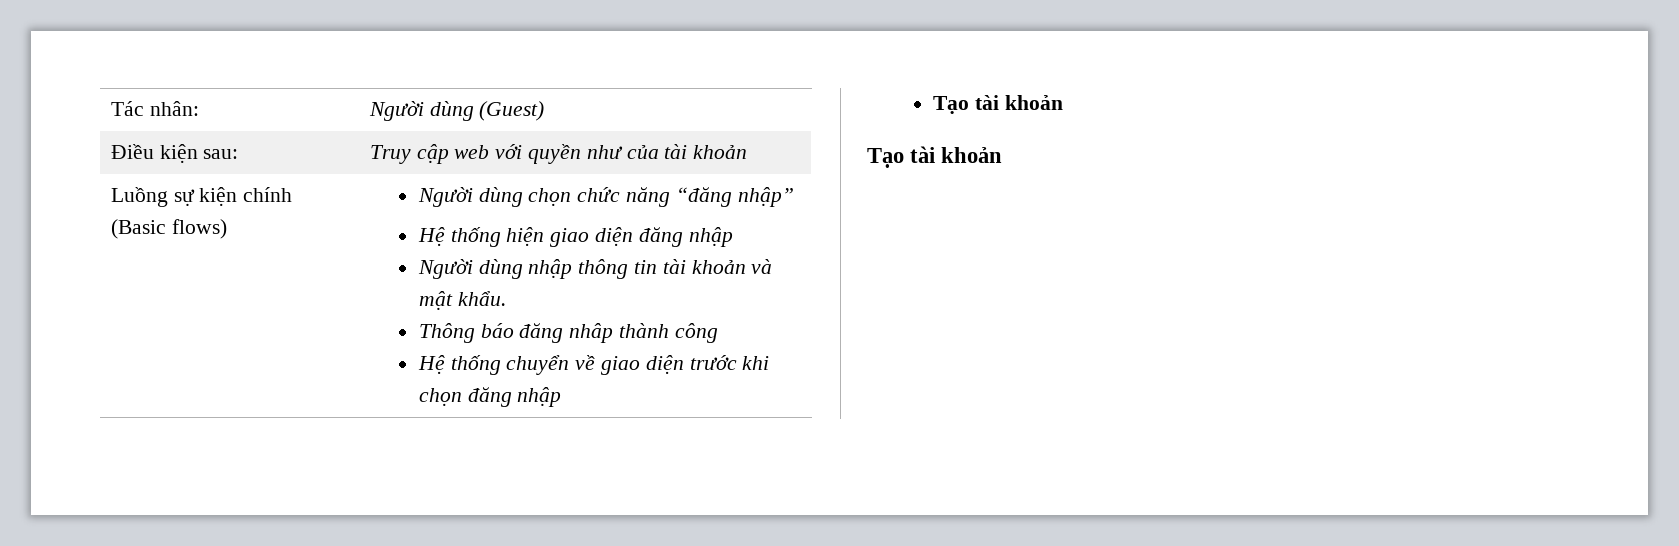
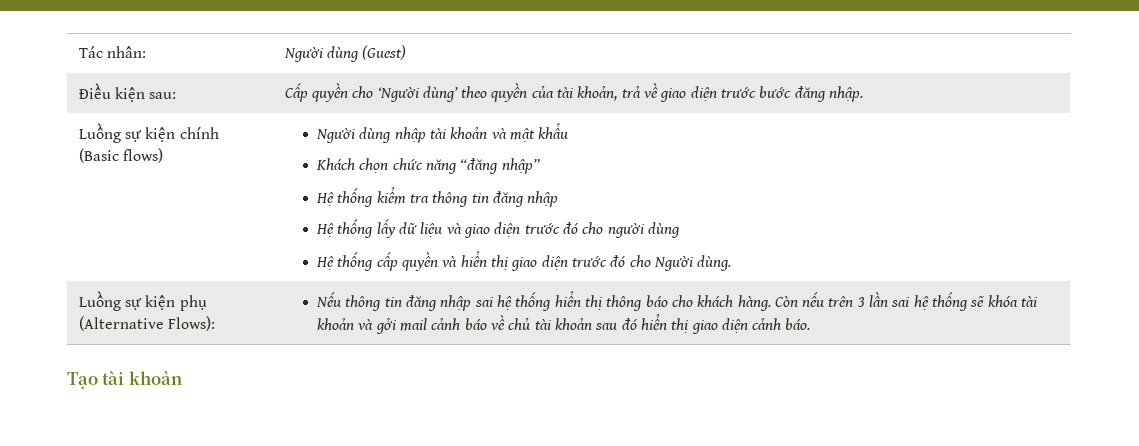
[369,144,748,164] Truy cập web với quyền như của tài khoản -> [284,83,863,102] Cấp quyền cho ‘Người dùng’ theo quyền của tài khoản, trả về giao diện trước bước đăng nhập.
(523, 197) none -> [394,123,569,143] [316,158,356,170] nhập tài khoản và mật khẩu // Khách
[506,227,733,247] [417,259,773,279] [418,291,506,310] [418,323,718,343] [417,355,770,375] [418,387,562,407] [933,95,1063,114] [867,146,1003,168] hiện giao diện đăng nhập // Người dùng nhập thông tin tài khoản và mật khẩu. // Thông báo đăng nhâp thành công // Hệ thống chuyển về giao diện trước khi chọn đăng nhập // Tạo tài khoản // Tạo tài khoản -> [376,187,559,207] [316,219,680,238] [316,251,732,271] [78,291,207,311] [78,316,215,331] [316,291,1038,311] [317,314,811,334] [67,370,182,389] kiểm tra thông tin đăng nhập // Hệ thống lấy dữ liệu và giao diện trước đó cho người dùng // Hệ thống cấp quyền và hiển thị giao diện trước đó cho Người dùng. // Luồng sự kiện phụ (Alternative Flows): | Nếu thông tin đăng nhập sai hệ thống hiển thị thông báo cho khách hàng. Còn nếu trên 3 lần sai hệ thống sẽ khóa tài khoản và gởi mail cảnh báo về chủ tài khoản sau đó hiển thị giao diện cảnh báo. // Tạo tài khoản

